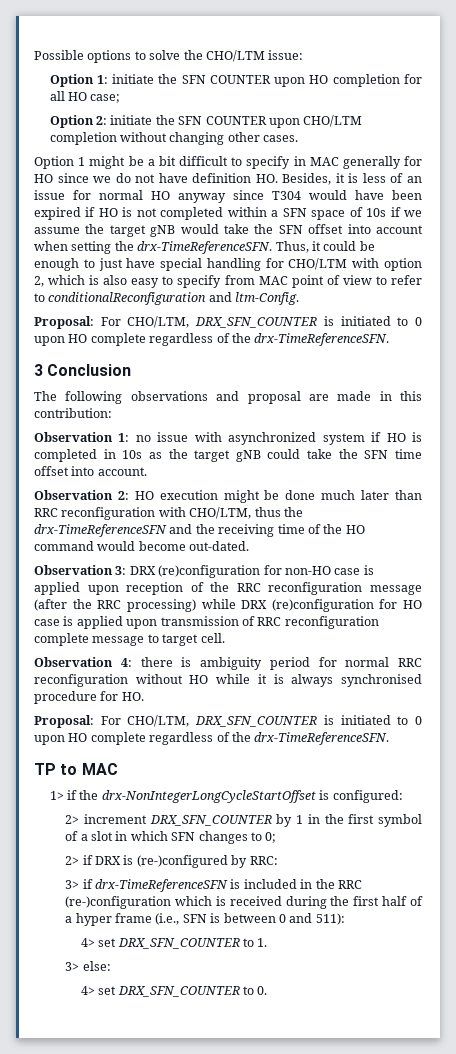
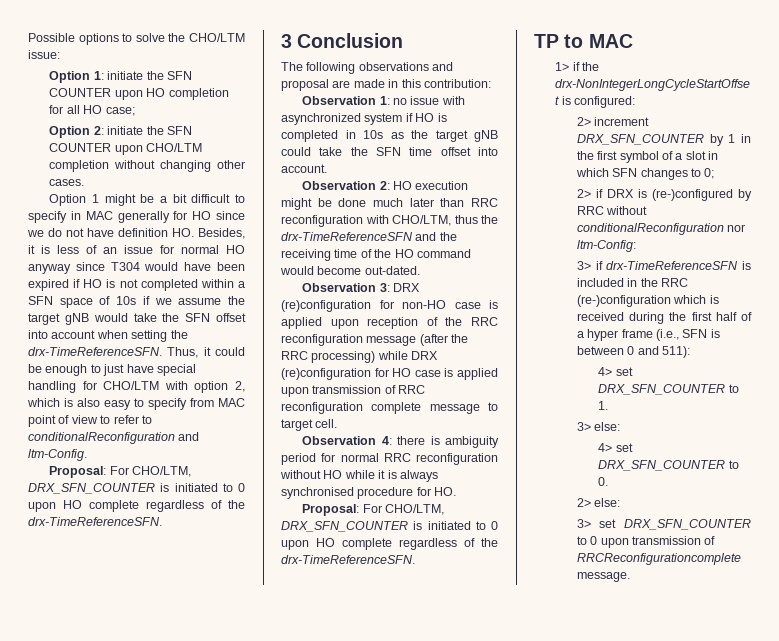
[249,856,278,865] RRC: -> [576,206,648,215] [576,223,746,235] [576,240,636,252] RRC without conditionalReconfiguration nor ltm-Config:
(268, 990) none -> [576,498,621,507] [576,519,751,530] [576,536,716,548] [576,553,741,565] [576,572,630,582] // 2> else: // 3> set DRX_SFN_COUNTER to 0 upon transmission of RRCReconfigurationcomplete message.

